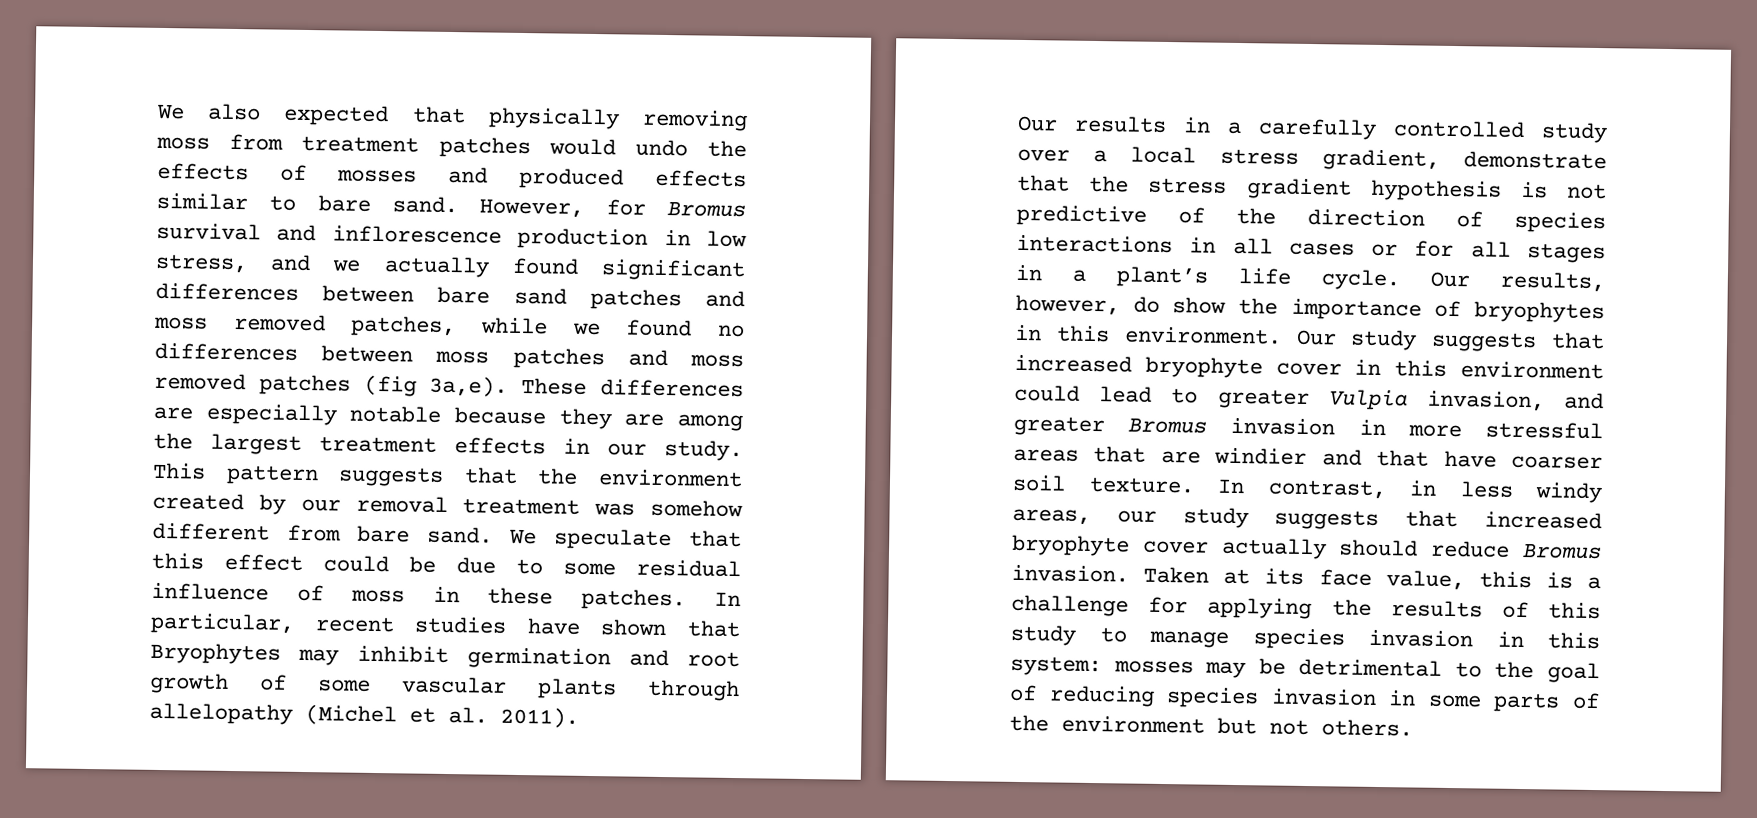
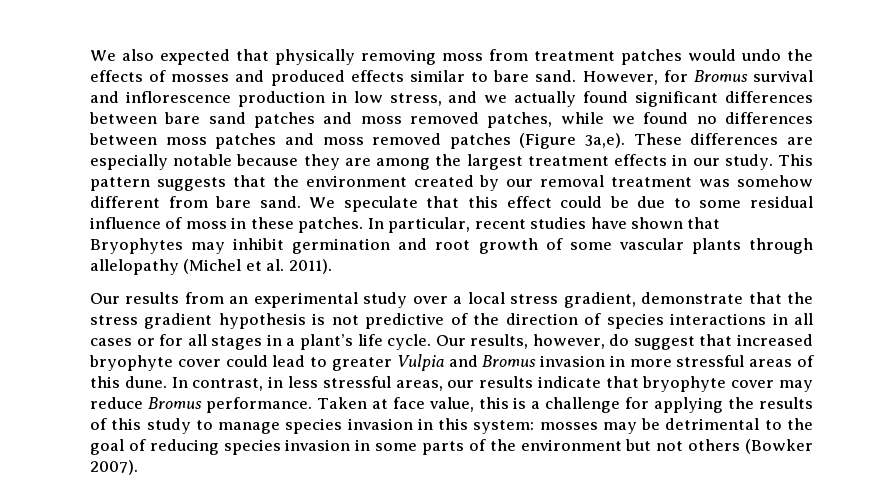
[363,374,417,397] (fig -> [519,133,577,149] (Figure
[1183,117,1525,140] in a carefully controlled -> [184,292,358,308] from an experimental
[1172,297,1605,324] [1014,324,1605,353] [1014,354,1604,380] show the importance of bryophytes in this environment. Our study suggests that increased bryophyte cover in this environment -> [633,334,813,350] [89,355,221,371] suggest that increased bryophyte cover
[1426,390,1604,412] [1013,415,1105,437] invasion, and greater -> [448,355,478,367] and
[1093,446,1603,470] [1012,474,1195,494] that are windier and that have coarser soil texture. -> [797,355,815,367] [90,376,167,388] of this dune.
[1535,482,1603,504] windy -> [322,376,391,388] stressful
[1182,507,1602,531] [1011,534,1419,560] study suggests that increased bryophyte cover actually should -> [479,376,814,392] results indicate that bryophyte cover may
[1011,564,1129,583] invasion. -> [205,397,312,413] performance.
[1264,568,1305,585] its -> (388, 404) none
[1321,719,1413,737] others. -> [688,439,813,454] [90,460,138,475] others (Bowker 2007).

